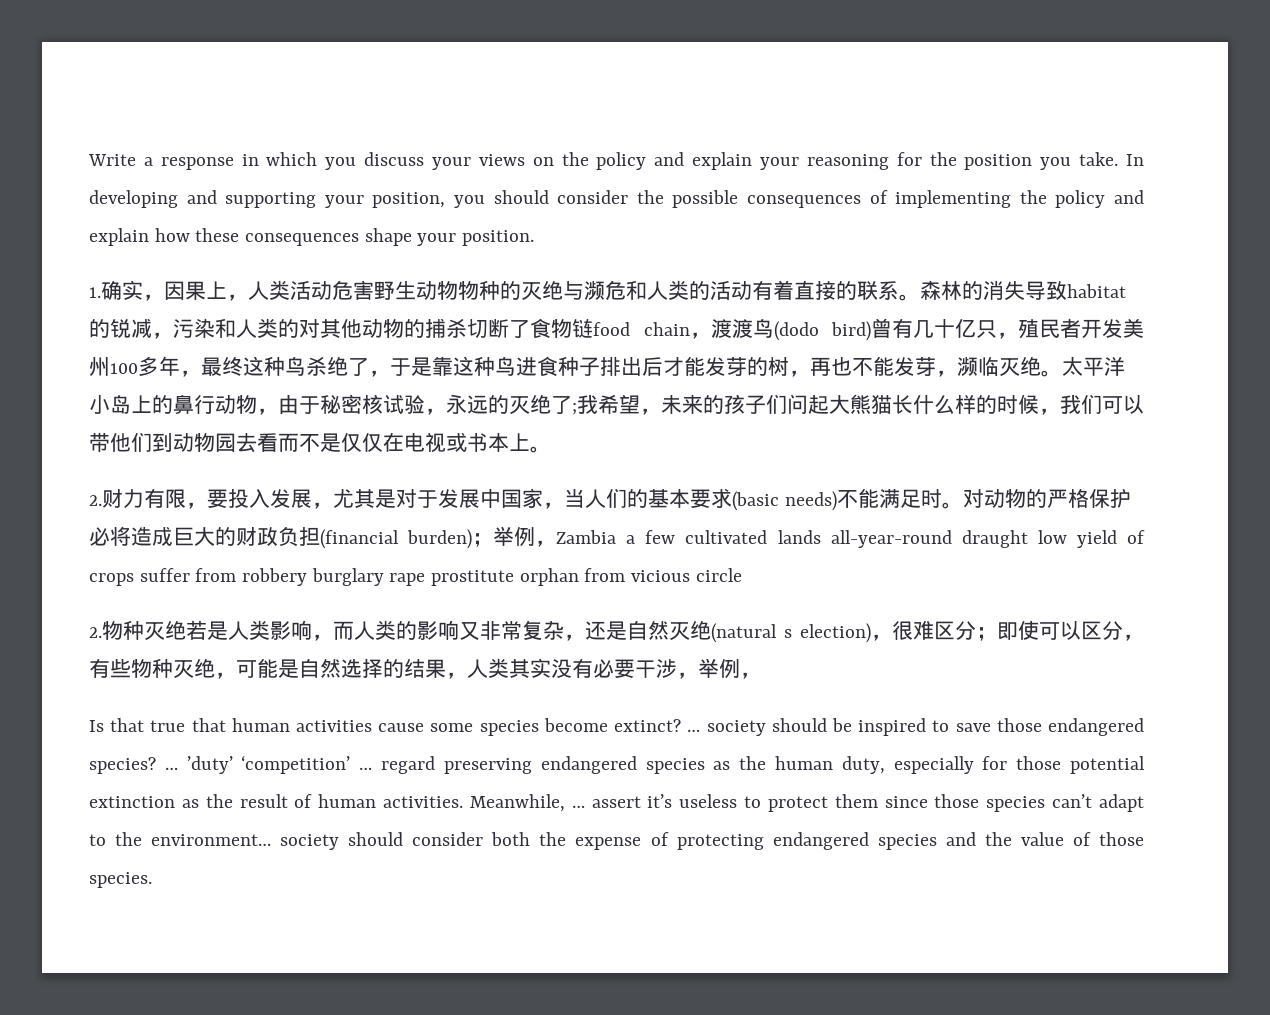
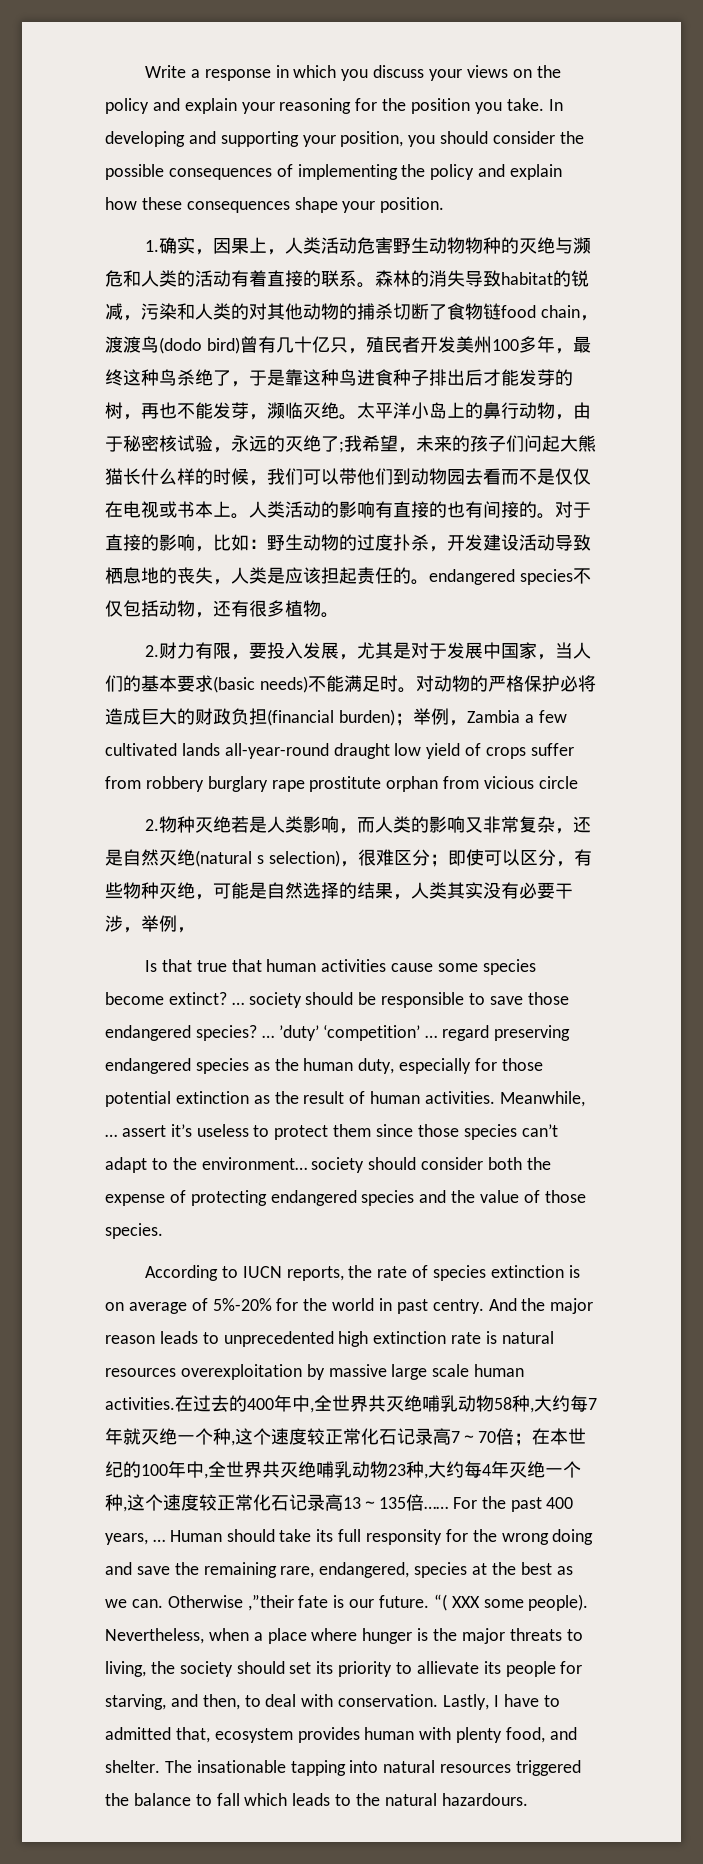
(551, 449) none -> [249,501,591,519] [105,534,591,552] [105,567,591,585] [105,600,339,618] 人类活动的影响有直接的也有间接的。对于直接的影响，比如：野生动物的过度扑杀，开发建设活动导致栖息地的丧失，人类是应该担起责任的。endangered species不仅包括动物，还有很多植物。
[800,623,871,643] election) -> [268,850,340,867] selection)
[858,718,927,736] inspired -> [381,992,465,1008] responsible
(152, 880) none -> [144,1265,580,1281] [105,1298,594,1314] [105,1331,554,1347] [105,1364,525,1380] [105,1395,597,1413] [105,1428,586,1446] [105,1461,581,1479] [105,1494,574,1512] [105,1529,594,1545] [105,1562,573,1578] [105,1594,589,1611] [105,1628,583,1644] [105,1661,583,1677] [105,1694,560,1710] [105,1727,577,1743] [105,1760,582,1776] [105,1793,528,1806] // According to IUCN reports, the rate of species extinction is on average of 5%-20% for the world in past centry. And the major reason leads to unprecedented high extinction rate is natural resources overexploitation by massive large scale human activities.在过去的400年中,全世界共灭绝哺乳动物58种,大约每7年就灭绝一个种,这个速度较正常化石记录高7～70倍；在本世纪的100年中,全世界共灭绝哺乳动物23种,大约每4年灭绝一个种,这个速度较正常化石记录高13～135倍…… For the past 400 years, … Human should take its full responsity for the wrong doing and save the remaining rare, endangered, species at the best as we can. Otherwise ,”their fate is our future. “( XXX some people). Nevertheless, when a place where hunger is the major threats to living, the society should set its priority to allievate its people for starving, and then, to deal with conservation. Lastly, I have to admitted that, ecosystem provides human with plenty food, and shelter. The insationable tapping into natural resources triggered the balance to fall which leads to the natural hazardours.

